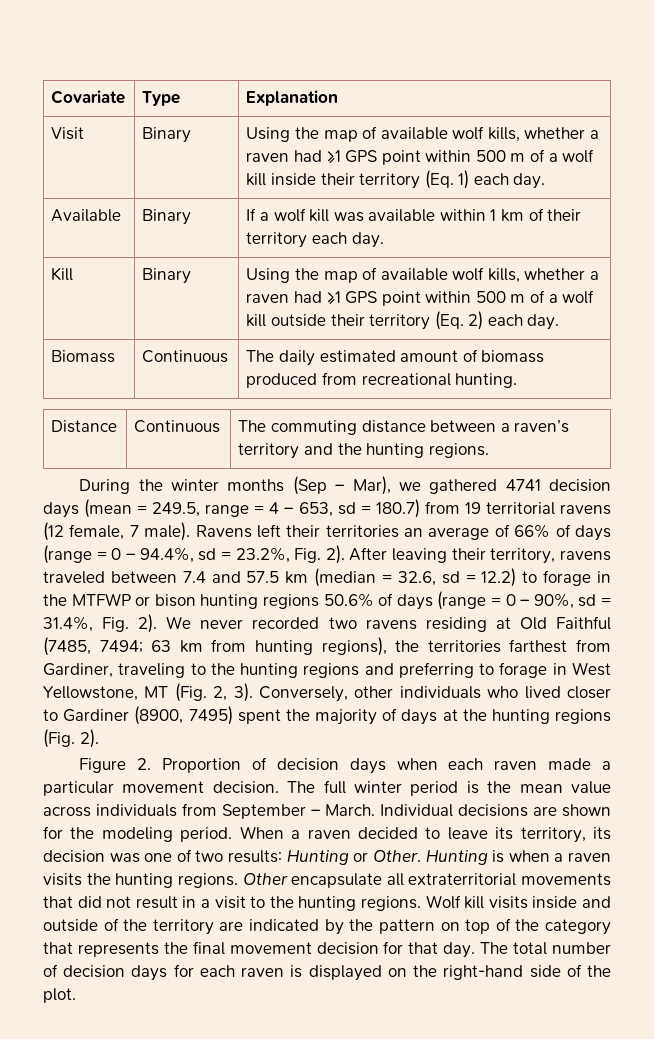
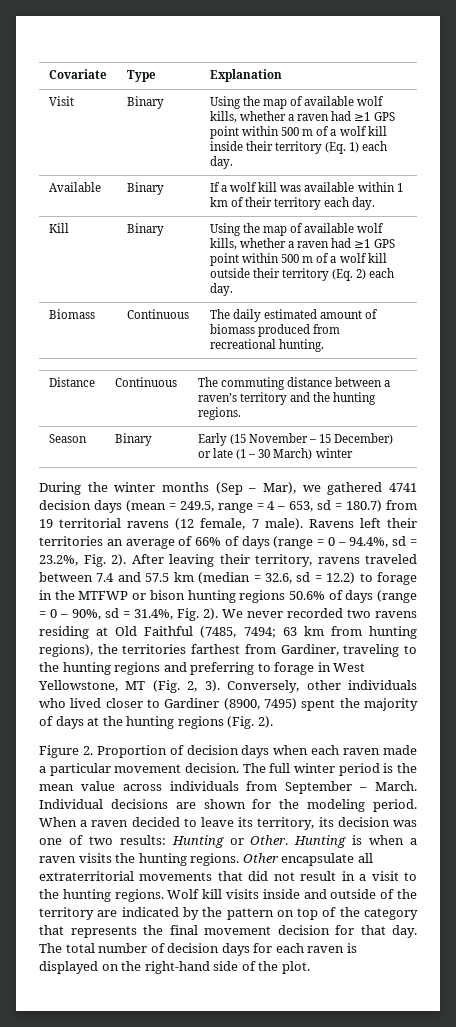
(489, 450) none -> [48,434,87,443] [114,433,152,446] [197,433,394,446] [197,448,353,460] // Season | Binary | Early (15 November – 15 December) or late (1 – 30 March) winter

